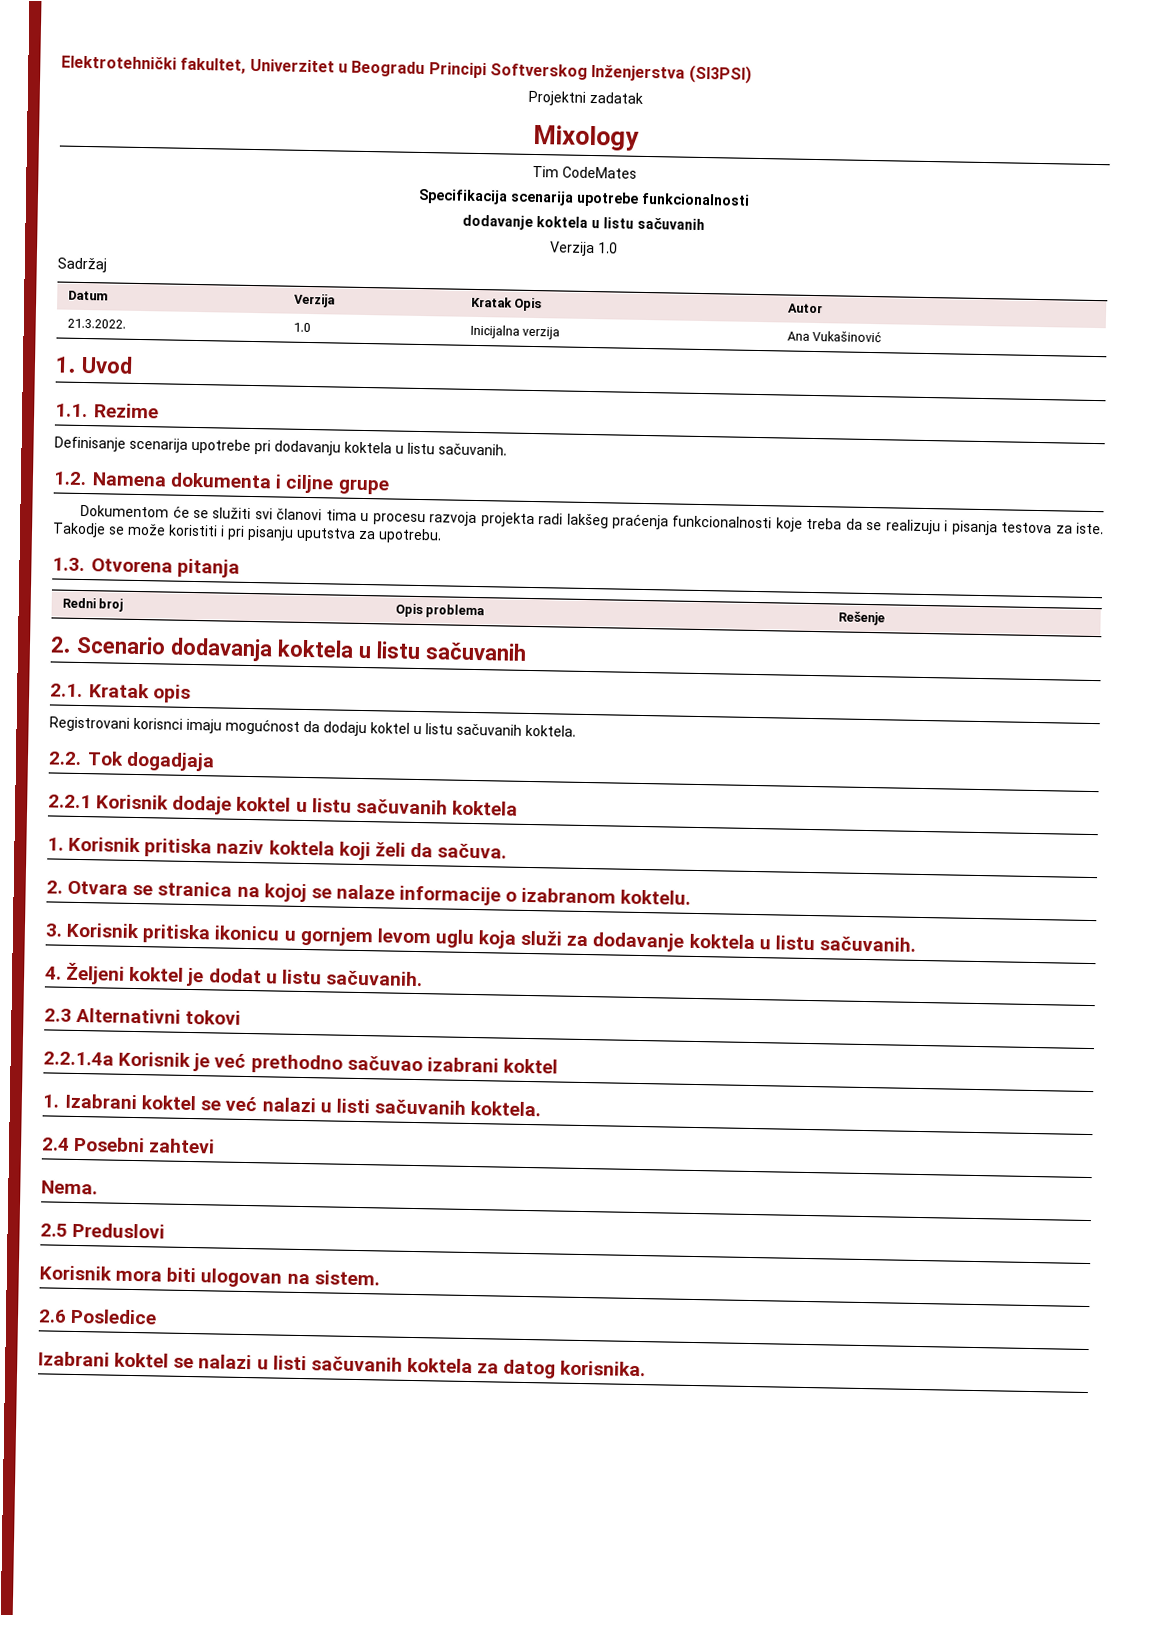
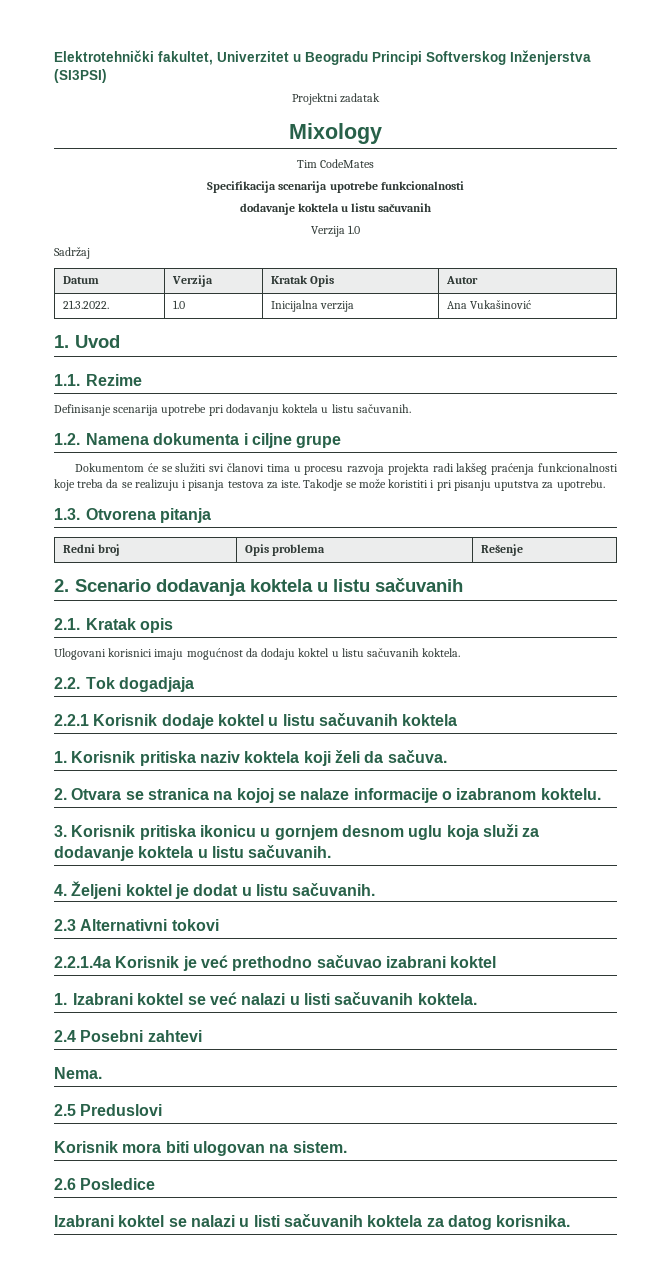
[49,716,183,732] Registrovani korisnci -> [54,648,153,660] Ulogovani korisnici
[376,928,431,944] levom -> [341,825,404,837] desnom

